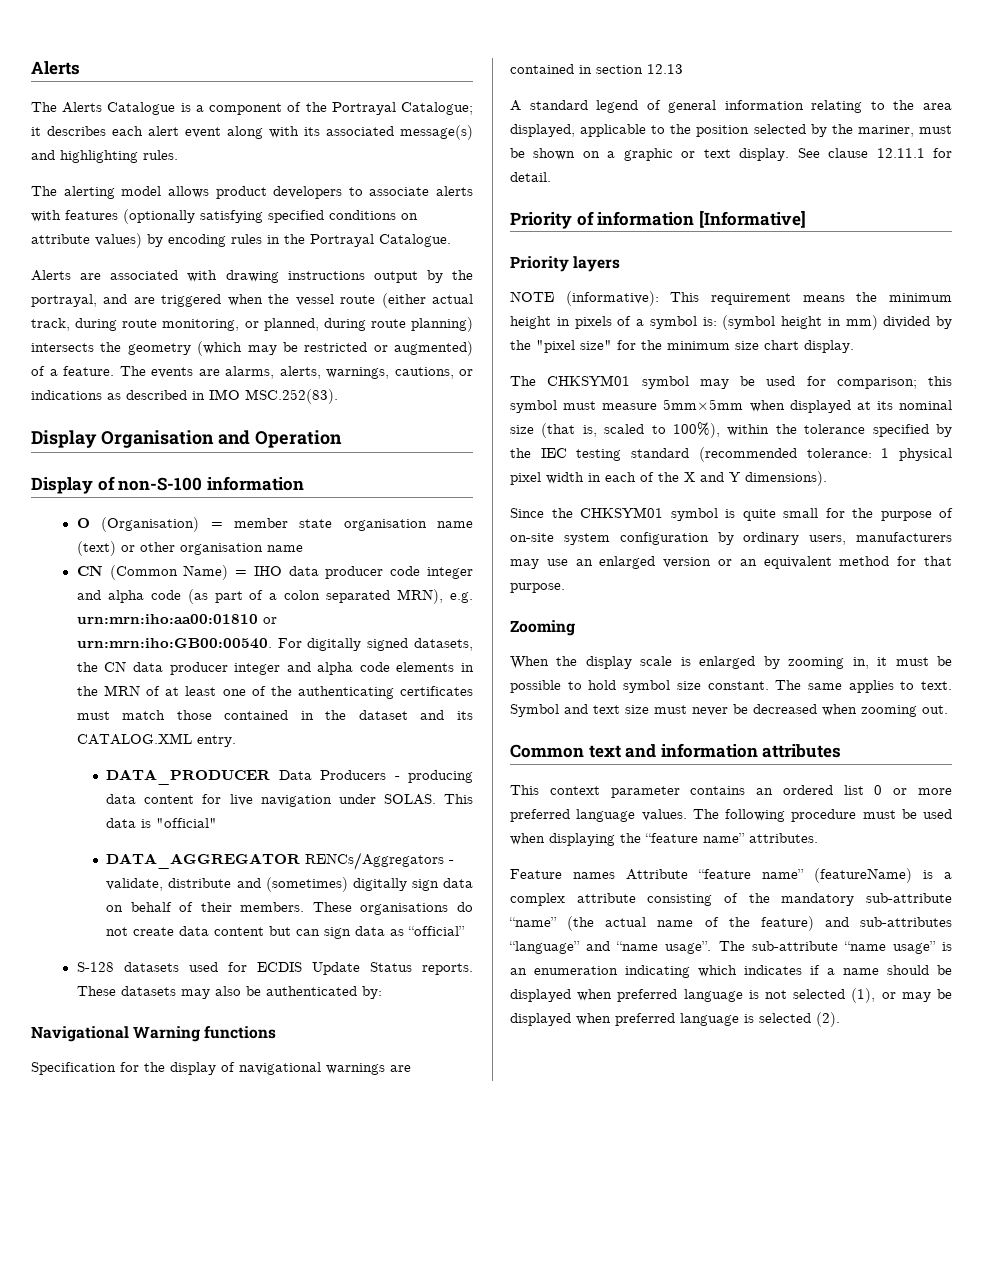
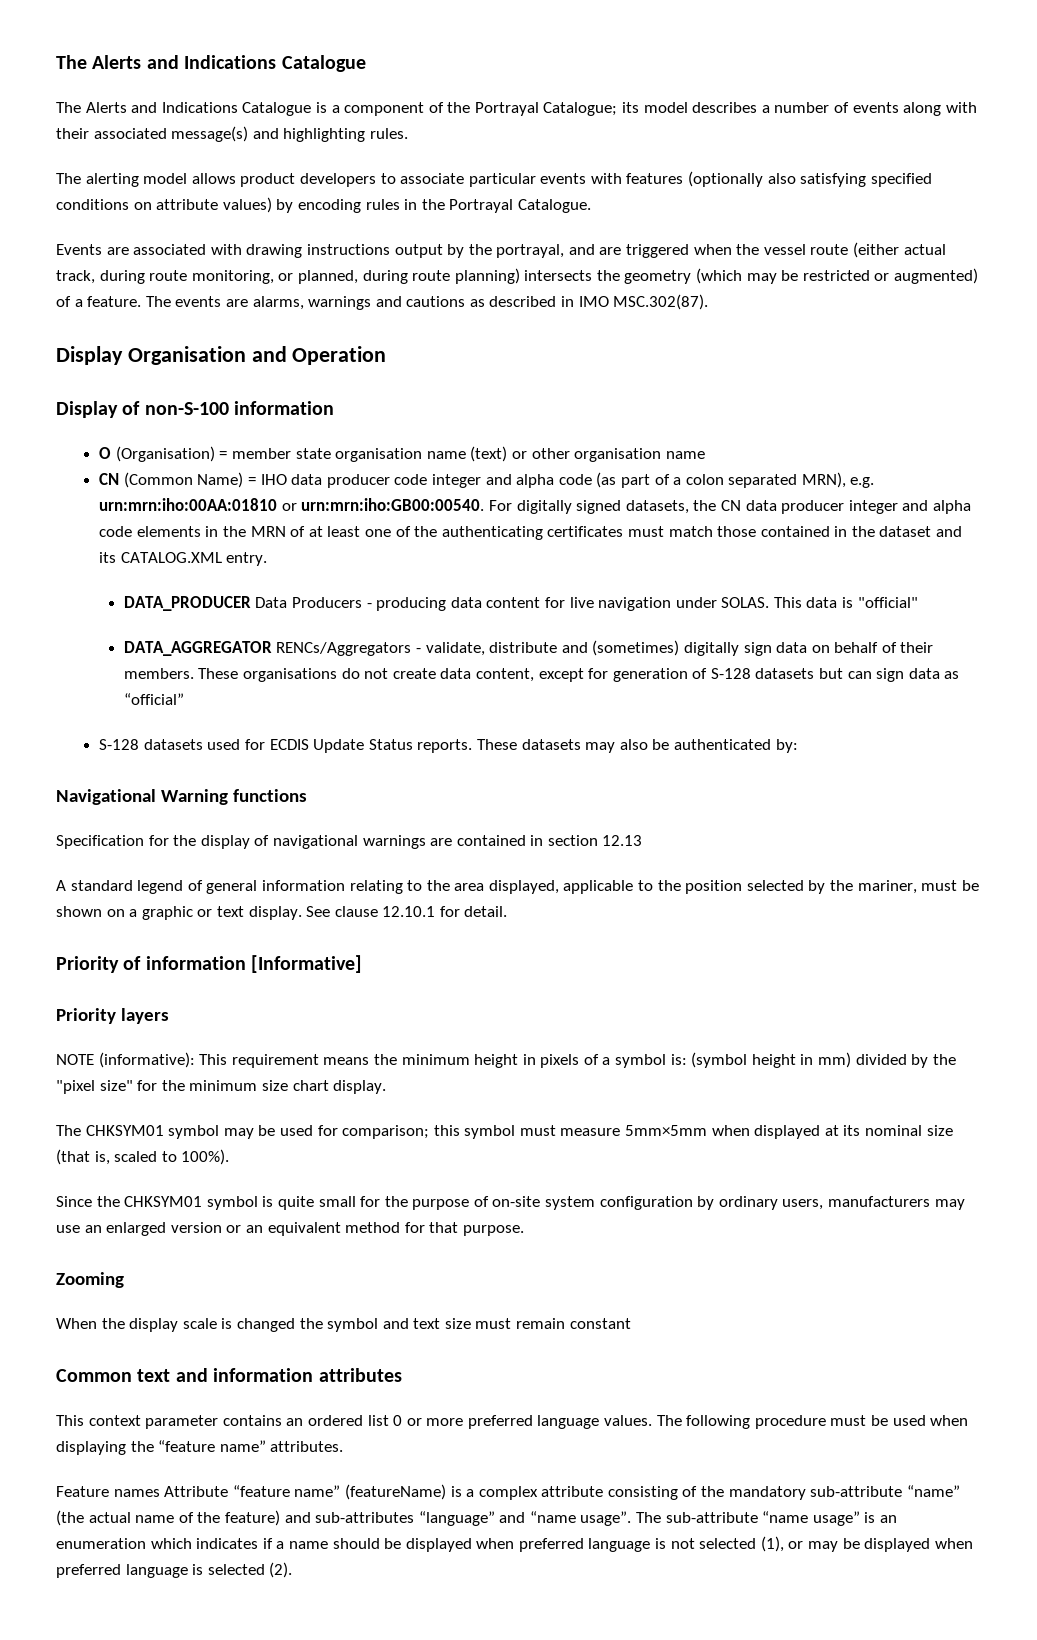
[31,61,80,75] [31,102,103,113] Alerts // The Alerts -> [56,55,366,72] [56,102,238,113] The Alerts and Indications Catalogue // The Alerts and Indications
[31,126,221,138] it describes each alert event -> [622,102,899,113] its model describes a number of events
[304,127,320,136] its -> [56,128,89,139] their
[436,186,473,196] alerts -> [468,173,587,187] particular events
(195, 216) none -> [767,173,796,184] also
[31,270,71,281] Alerts -> [56,244,102,255] Events
[279,366,473,379] [31,390,102,400] alerts, warnings, cautions, or indications -> [308,296,466,310] warnings and cautions
[245,389,338,404] MSC.252(83). -> [613,294,709,310] MSC.302(87).
[76,614,258,624] urn:mrn:iho:aa00:01810 -> [99,498,278,511] urn:mrn:iho:00AA:01810
[214,927,265,936] content -> [475,668,815,682] content, except for generation of S-128 datasets
[876,148,925,158] 12.11.1 -> [382,906,436,917] 12.10.1
[673,422,952,438] [510,447,952,462] [510,471,827,486] 100%), within the tolerance specified by the IEC testing standard (recommended tolerance: 1 physical pixel width in each of the X and Y dimensions). -> [181,1149,230,1165] 100%).
[699,656,952,669] [510,680,952,693] [510,704,948,717] enlarged by zooming in, it must be possible to hold symbol size constant. The same applies to text. Symbol and text size must never be decreased when zooming out. -> [236,1318,631,1332] changed the symbol and text size must remain constant
[625,965,690,978] indicating -> (146, 1543) none

